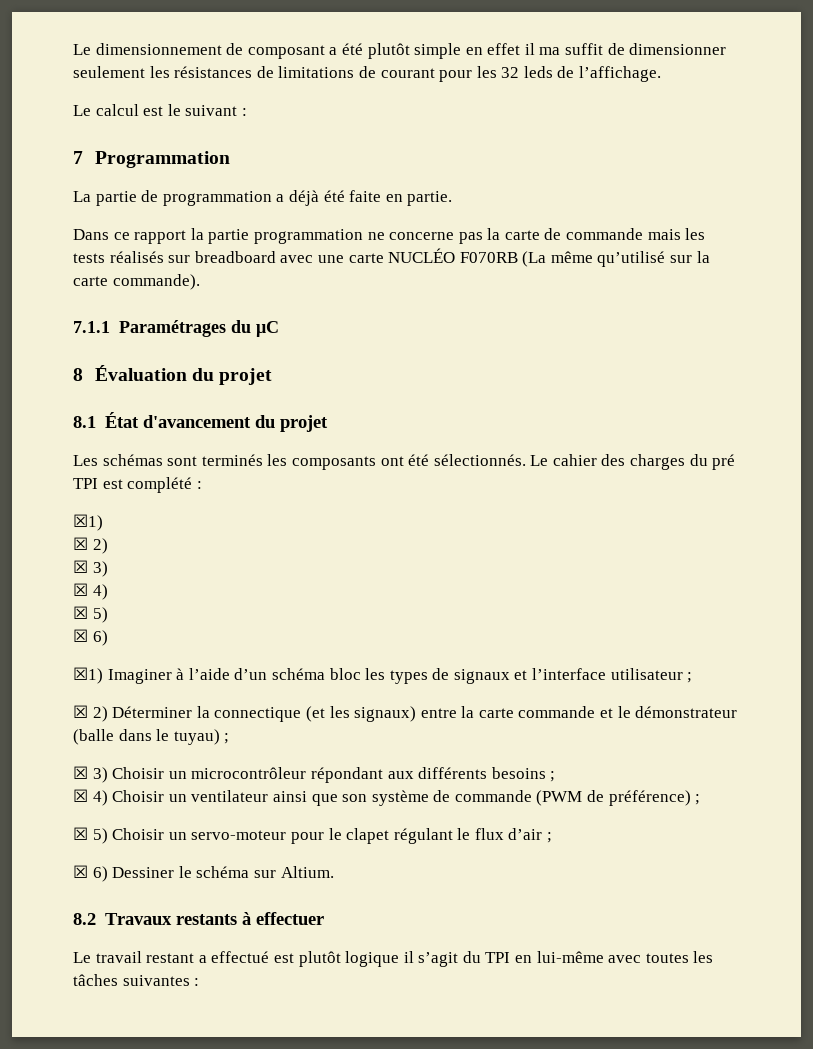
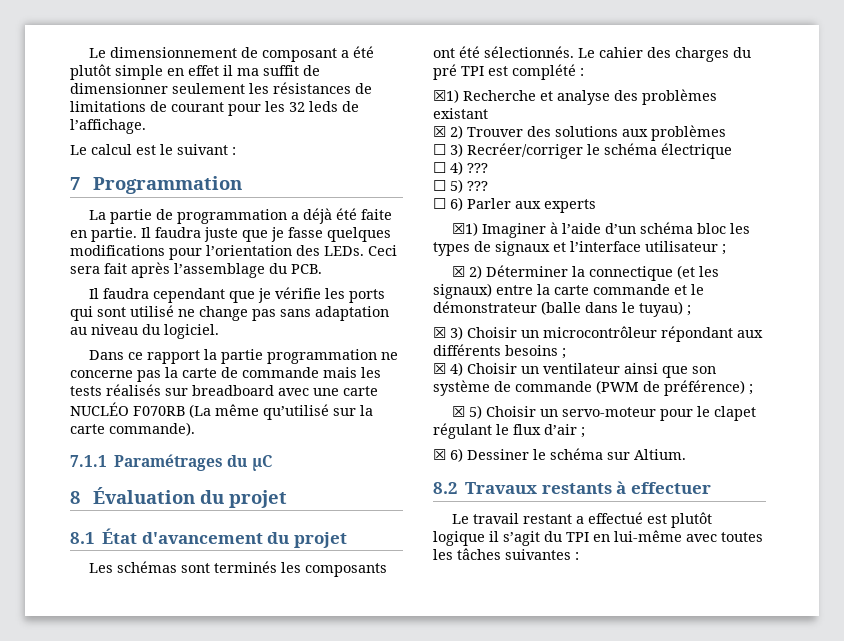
(453, 198) none -> [141,227,391,242] [70,245,397,260] [70,262,322,278] [88,287,385,303] [70,305,389,321] [70,324,219,339] Il faudra juste que je fasse quelques modifications pour l’orientation des LEDs. Ceci sera fait après l’assemblage du PCB. // Il faudra cependant que je vérifie les ports qui sont utilisé ne change pas sans adaptation au niveau du logiciel.
[73,537,108,554] [73,560,108,577] [73,583,108,600] [73,606,108,623] [73,629,108,646] // ☒ 2) // ☒ 3) // ☒ 4) // ☒ 5) // ☒ 6) -> [463,89,717,105] [433,108,488,119] [433,125,726,141] [433,143,732,159] [433,161,488,175] [433,179,488,193] [433,197,596,213] Recherche et analyse des problèmes existant // ☒ 2) Trouver des solutions aux problèmes // ☐ 3) Recréer/corriger le schéma électrique // ☐ 4) ??? // ☐ 5) ??? // ☐ 6) Parler aux experts

